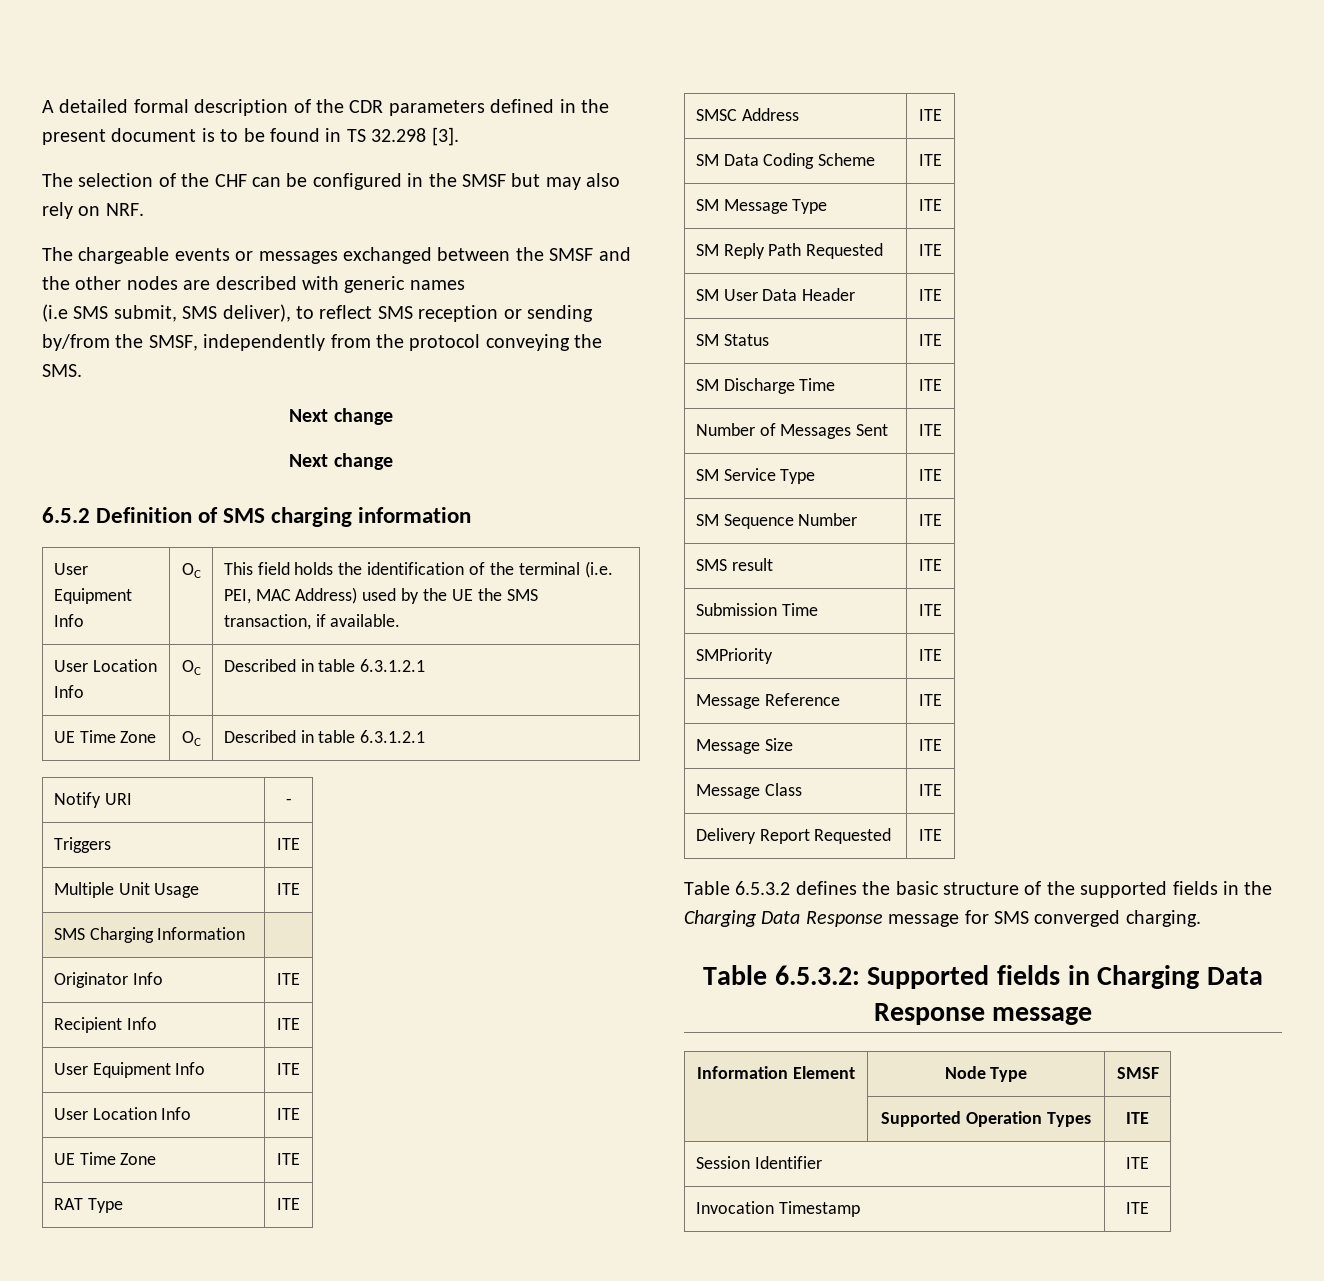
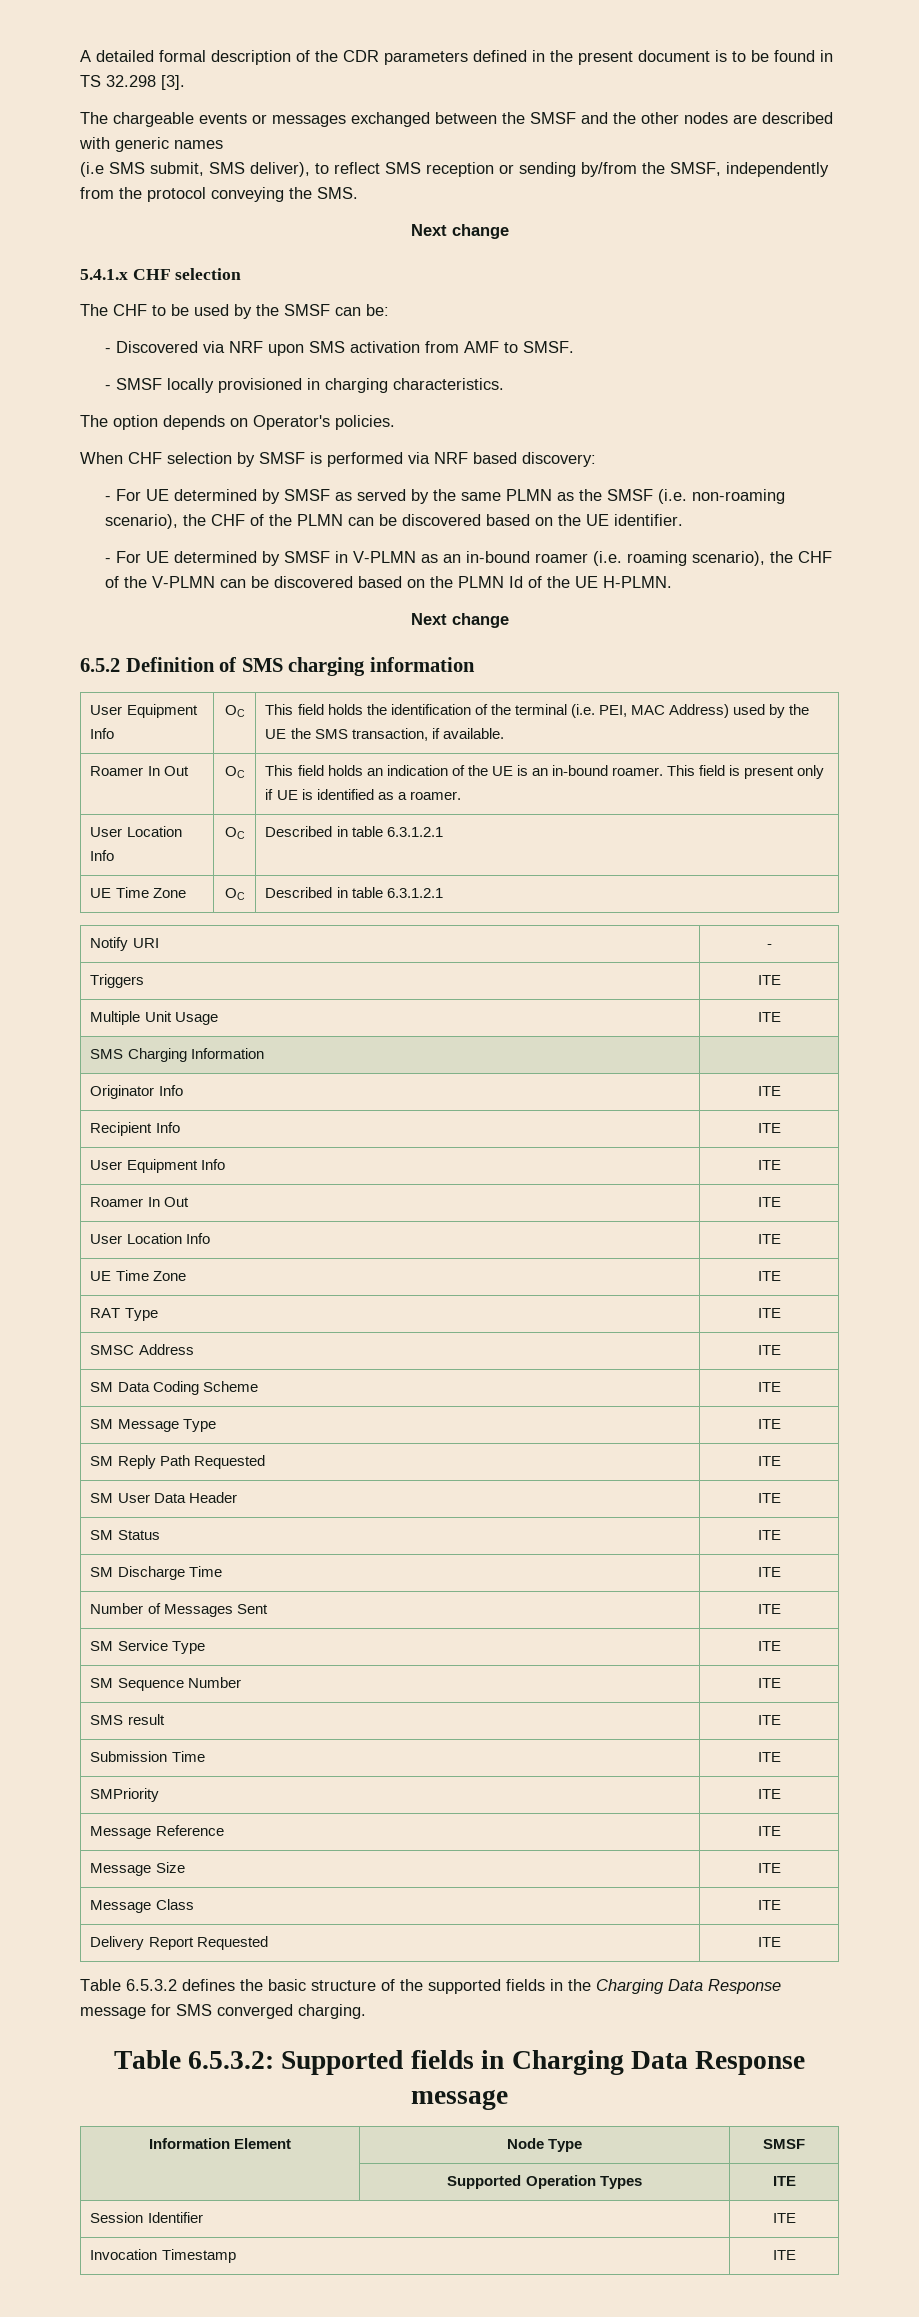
[42,173,621,190] [42,202,144,219] // The selection of the CHF can be configured in the SMSF but may also rely on NRF. -> (185, 82) none
(393, 416) none -> [80,268,242,280] [80,304,389,319] [104,341,574,356] [104,378,504,393] [80,415,395,430] [80,452,596,467] [104,489,785,504] [104,514,683,529] [104,551,832,566] [104,576,672,588] // 5.4.1.x CHF selection // The CHF to be used by the SMSF can be: // - Discovered via NRF upon SMS activation from AMF to SMSF. // - SMSF locally provisioned in charging characteristics. // The option depends on Operator's policies. // When CHF selection by SMSF is performed via NRF based discovery: // - For UE determined by SMSF as served by the same PLMN as the SMSF (i.e. non-roaming scenario), the CHF of the PLMN can be discovered based on the UE identifier. // - For UE determined by SMSF in V-PLMN as an in-bound roamer (i.e. roaming scenario), the CHF of the V-PLMN can be discovered based on the PLMN Id of the UE H-PLMN.
(401, 620) none -> [90,766,189,776] [224,766,245,778] [265,765,825,779] [265,789,461,800] // Roamer In Out | OC | This field holds an indication of the UE is an in-bound roamer. This field is present only if UE is identified as a roamer.
(300, 1069) none -> [90,1197,189,1207] [757,1197,781,1207] // Roamer In Out | ITE

